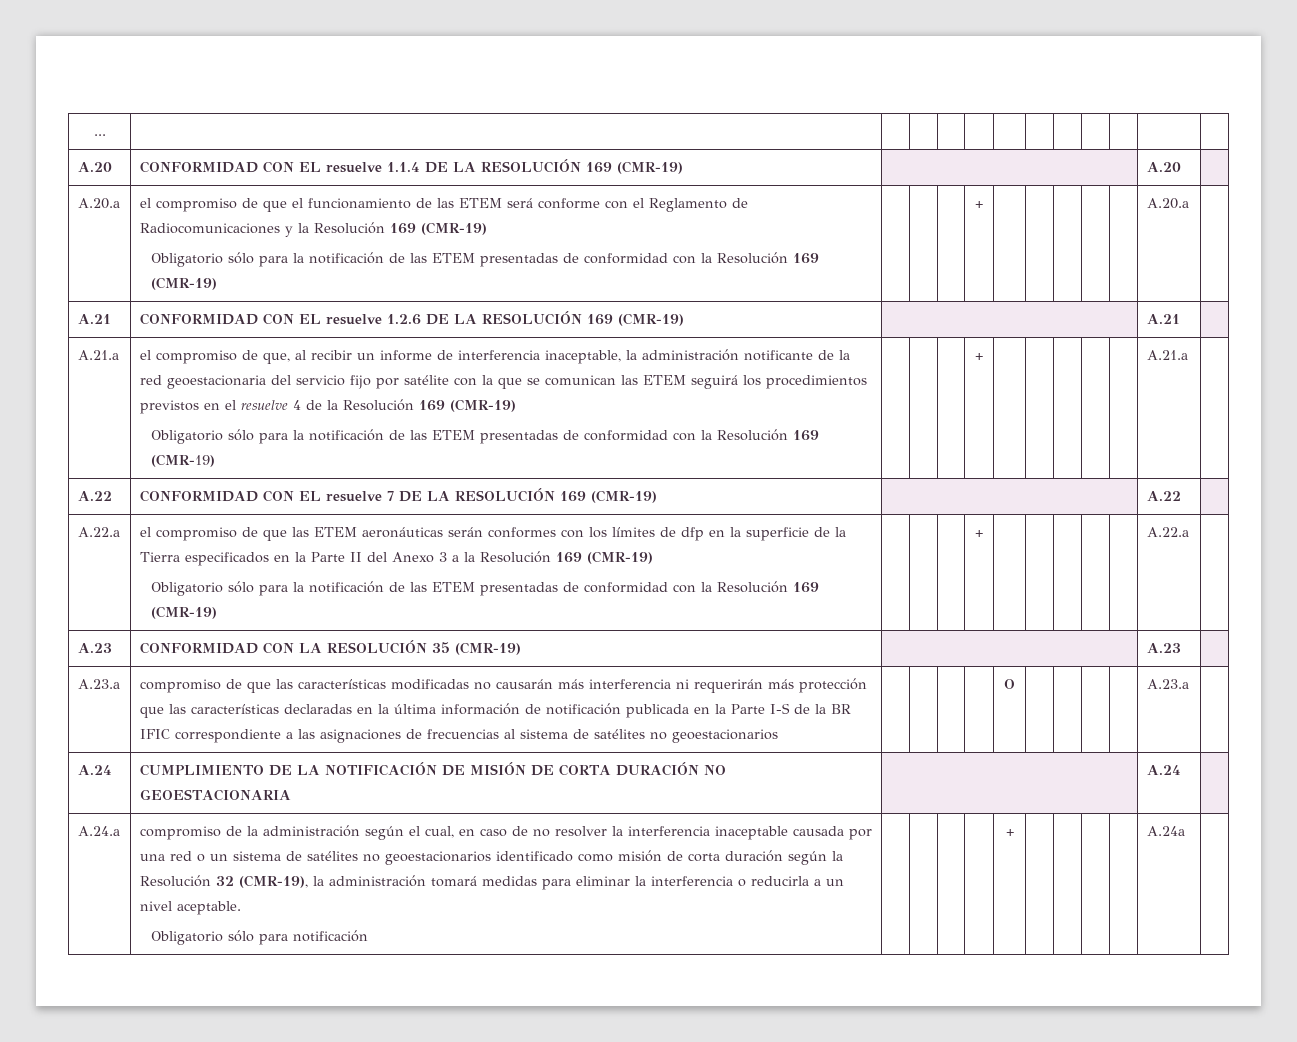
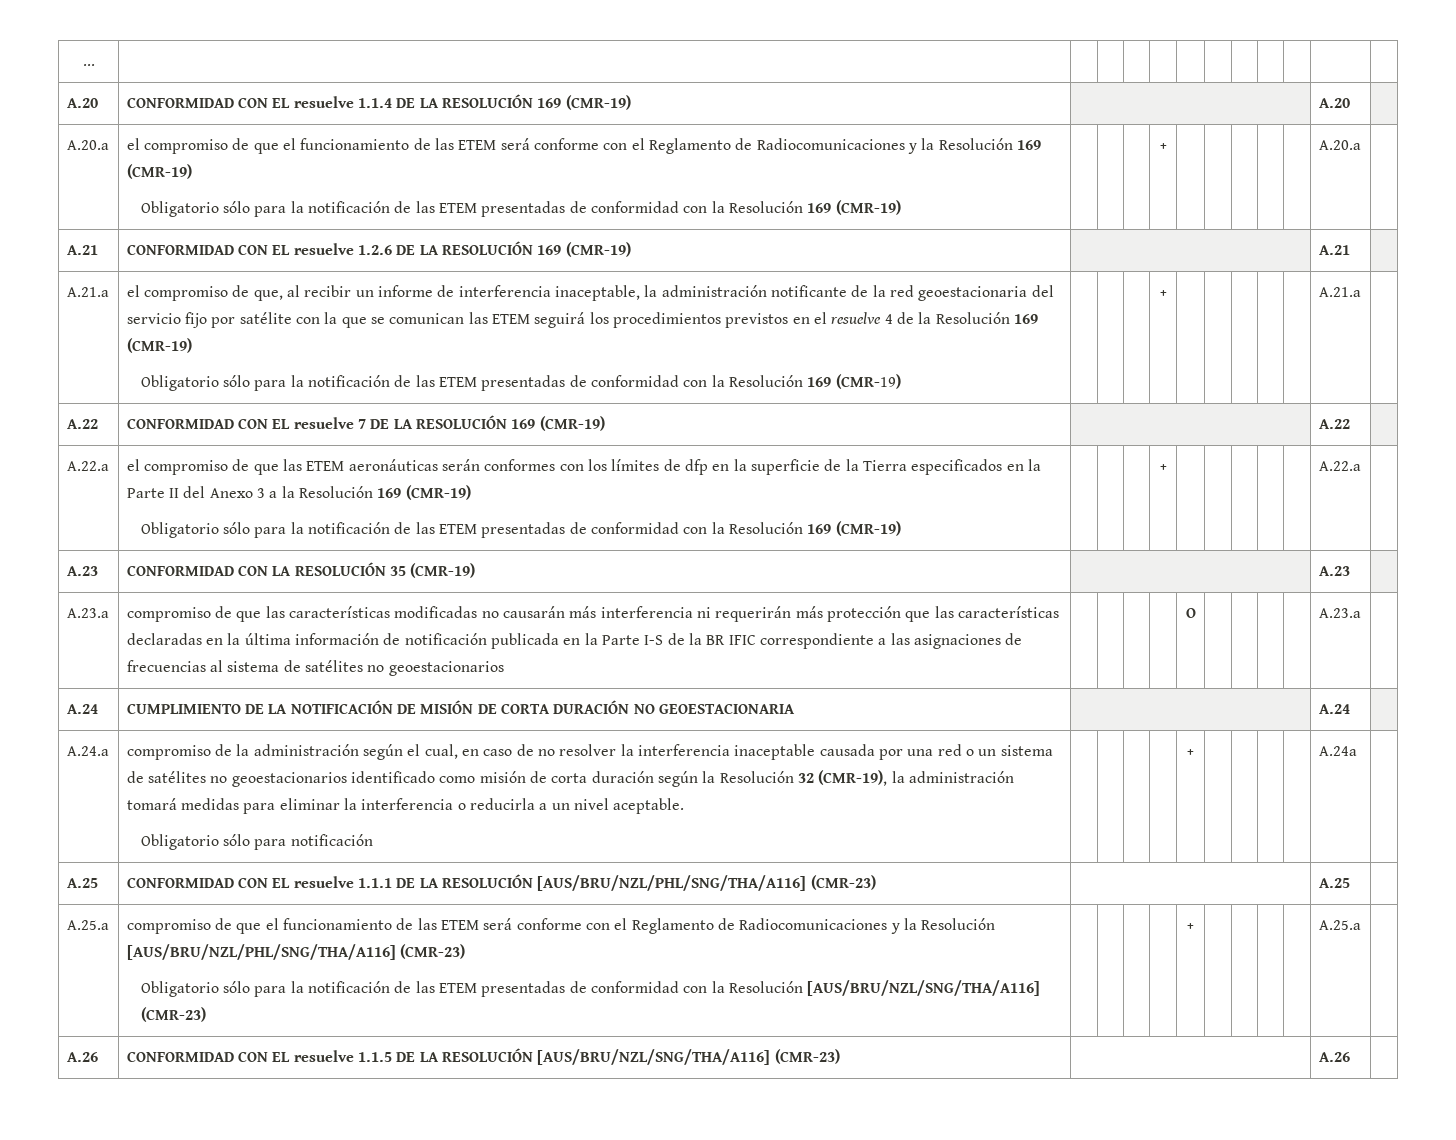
(1185, 831) none -> [66,878,98,888] [126,874,876,891] [1318,878,1350,888] [66,920,109,930] [126,918,996,934] [126,944,466,960] [140,980,1041,997] [140,1007,206,1022] [1187,923,1194,930] [1318,920,1361,930] [66,1052,98,1062] [126,1048,840,1065] [1318,1052,1350,1062] // A.25 | CONFORMIDAD CON EL resuelve 1.1.1 DE LA RESOLUCIÓN [AUS/BRU/NZL/PHL/SNG/THA/A116] (CMR-23) | | A.25 | // A.25.a | compromiso de que el funcionamiento de las ETEM será conforme con el Reglamento de Radiocomunicaciones y la Resolución [AUS/BRU/NZL/PHL/SNG/THA/A116] (CMR-23) // Obligatorio sólo para la notificación de las ETEM presentadas de conformidad con la Resolución [AUS/BRU/NZL/SNG/THA/A116] (CMR-23) | | | | | + | | | | | A.25.a | // A.26 | CONFORMIDAD CON EL resuelve 1.1.5 DE LA RESOLUCIÓN [AUS/BRU/NZL/SNG/THA/A116] (CMR-23) | | A.26 |

